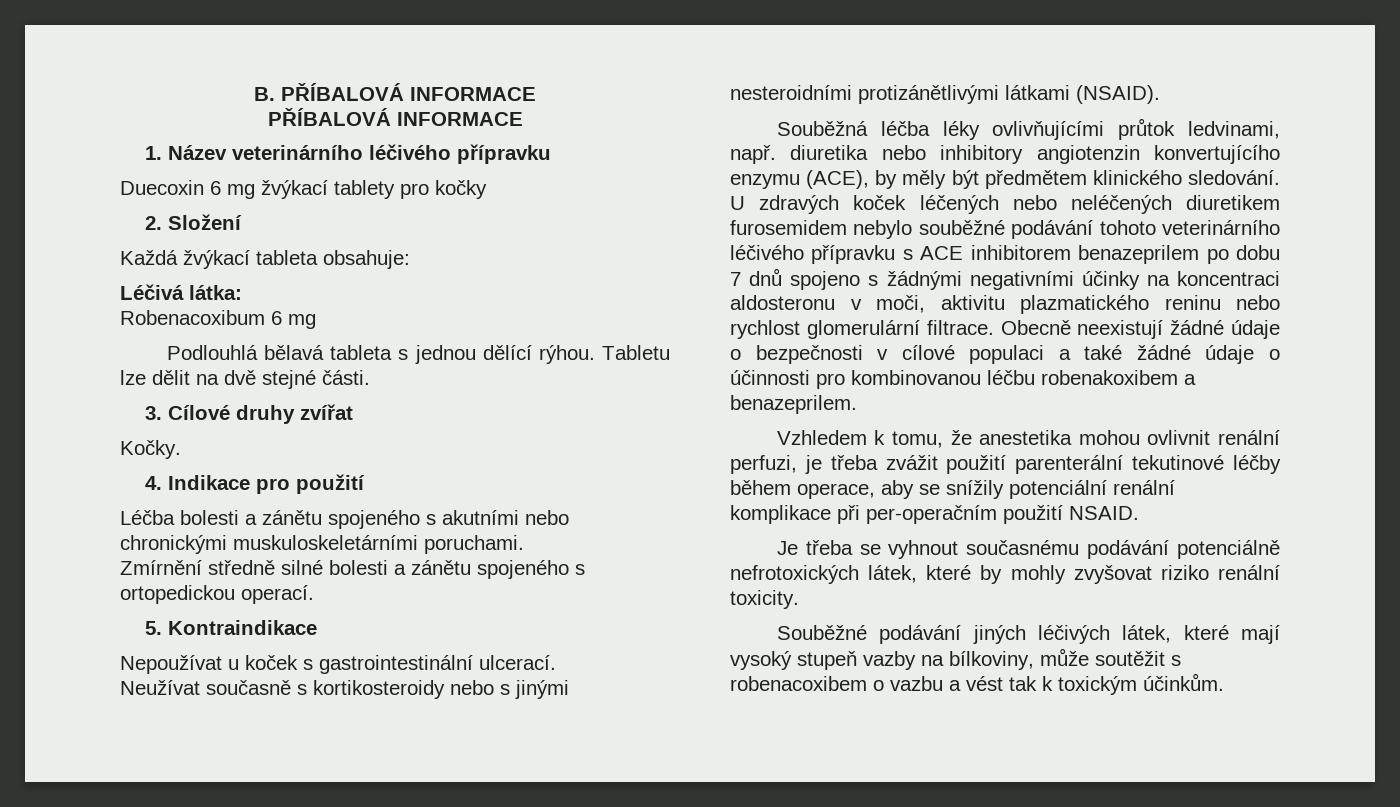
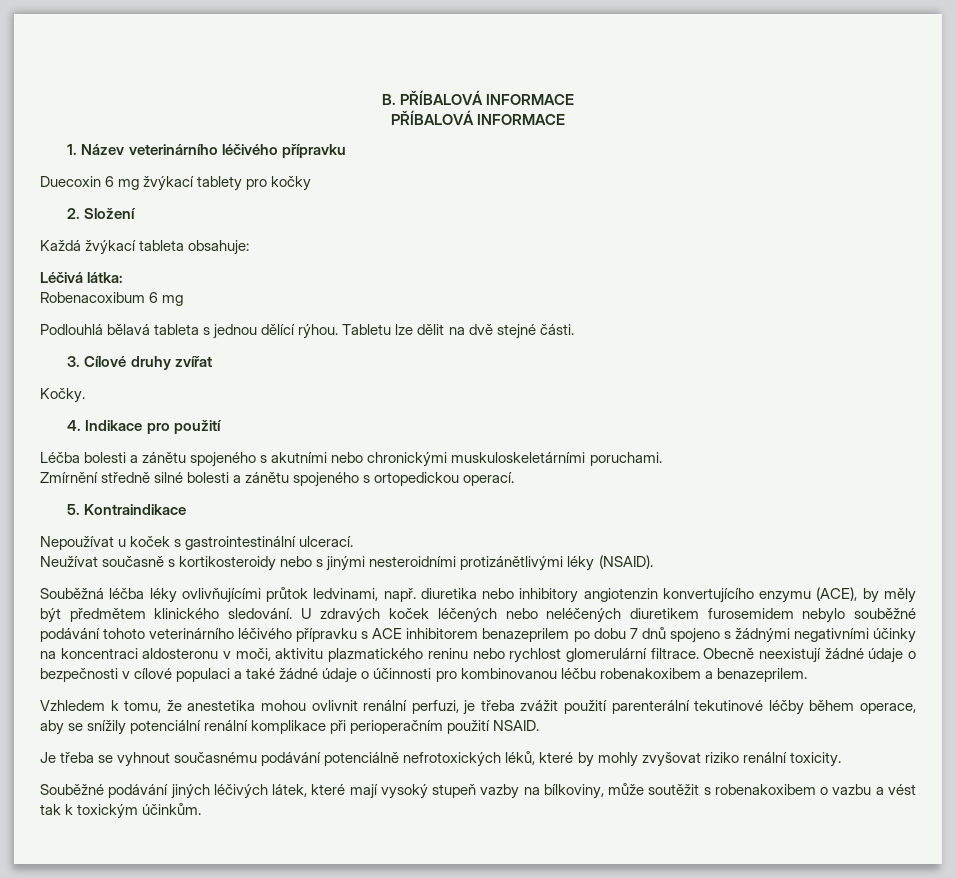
[1005,85,1070,100] látkami -> [567,556,595,571] léky
[866,505,997,524] per-operačním -> [350,720,444,734] perioperačním
[868,565,918,583] látek, -> [505,751,536,765] léků,
[730,676,867,691] robenacoxibem -> [714,784,816,795] robenakoxibem

